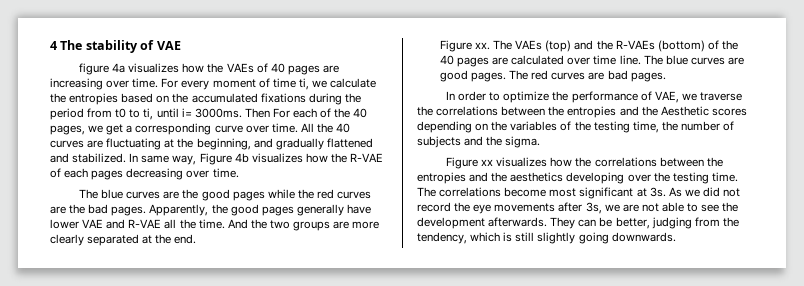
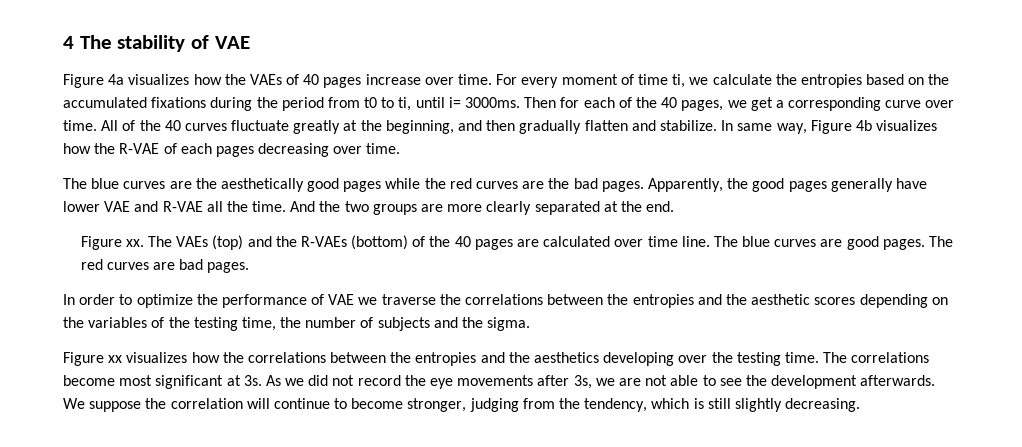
[79,63,110,75] figure -> [63,74,104,88] Figure
[323,65,340,73] [50,78,103,90] are increasing -> [365,74,421,85] increase
[272,108,290,118] For -> [560,97,580,108] for
(314, 127) none -> [122,120,136,131] of
[87,138,162,150] are fluctuating -> [231,120,341,134] fluctuate greatly
[275,138,373,150] [50,153,127,163] gradually flattened and stabilized. -> [486,120,717,134] then gradually flatten and stabilize.
(199, 194) none -> [220,178,304,192] aesthetically
[654,91,679,103] VAE, -> [328,294,355,305] VAE
[660,106,709,116] Aesthetic -> [751,294,811,305] aesthetic
[550,217,650,229] They can be better, -> [63,398,467,412] We suppose the correlation will continue to become stronger,
[578,232,676,244] going downwards. -> [785,398,861,412] decreasing.

